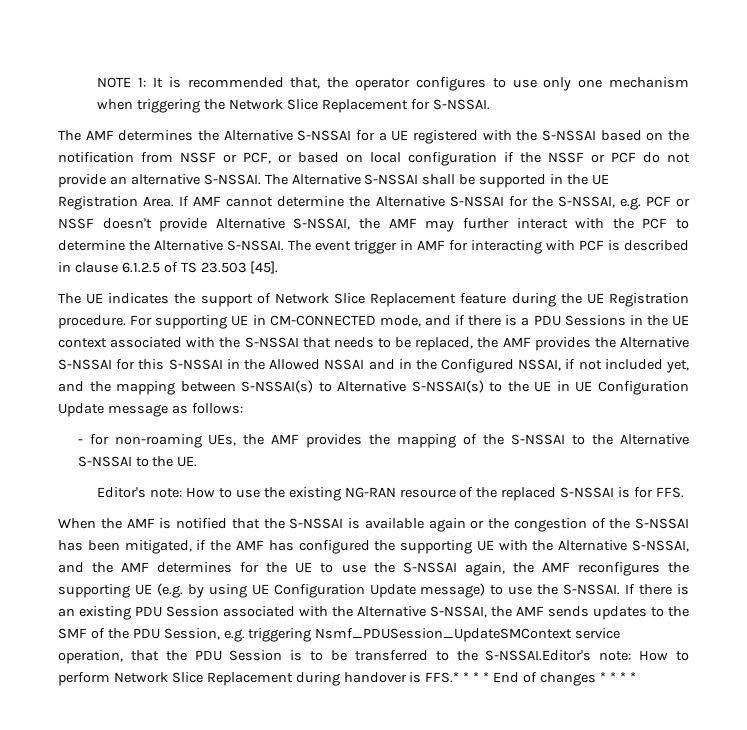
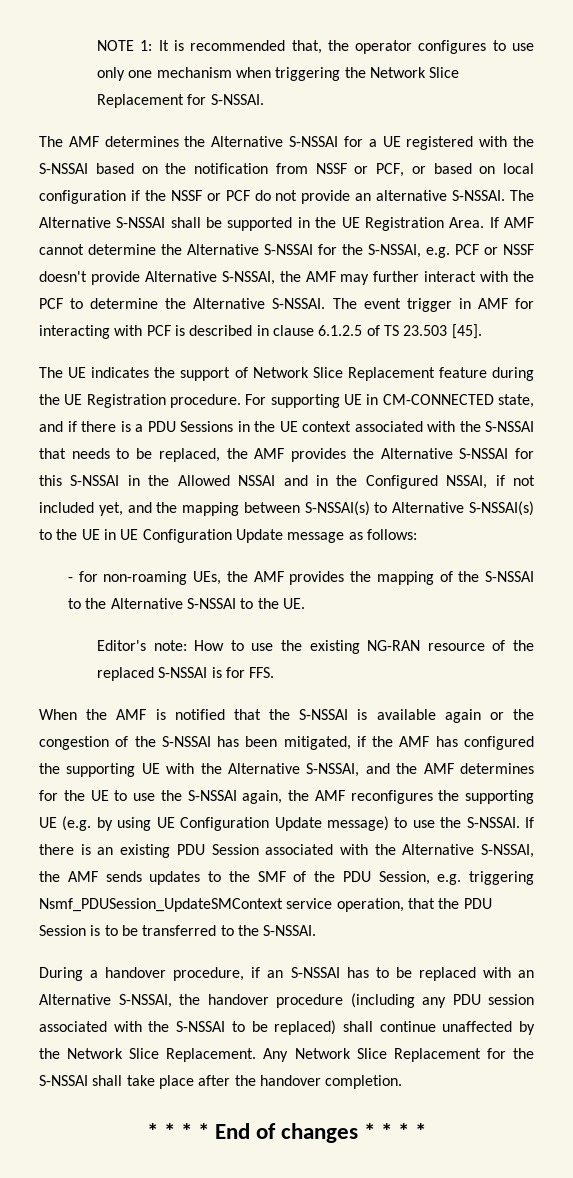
[379,315,421,327] mode, -> [497,394,534,408] state,
[485,650,690,661] [58,672,460,686] S-NSSAI.Editor's note: How to perform Network Slice Replacement during handover is FFS.* -> [263,925,317,936] [39,967,534,981] [39,993,534,1008] [39,1020,535,1035] [39,1048,534,1062] [39,1075,403,1089] [146,1123,158,1139] S-NSSAI. // During a handover procedure, if an S-NSSAI has to be replaced with an Alternative S-NSSAI, the handover procedure (including any PDU session associated with the S-NSSAI to be replaced) shall continue unaffected by the Network Slice Replacement. Any Network Slice Replacement for the S-NSSAI shall take place after the handover completion. // *

